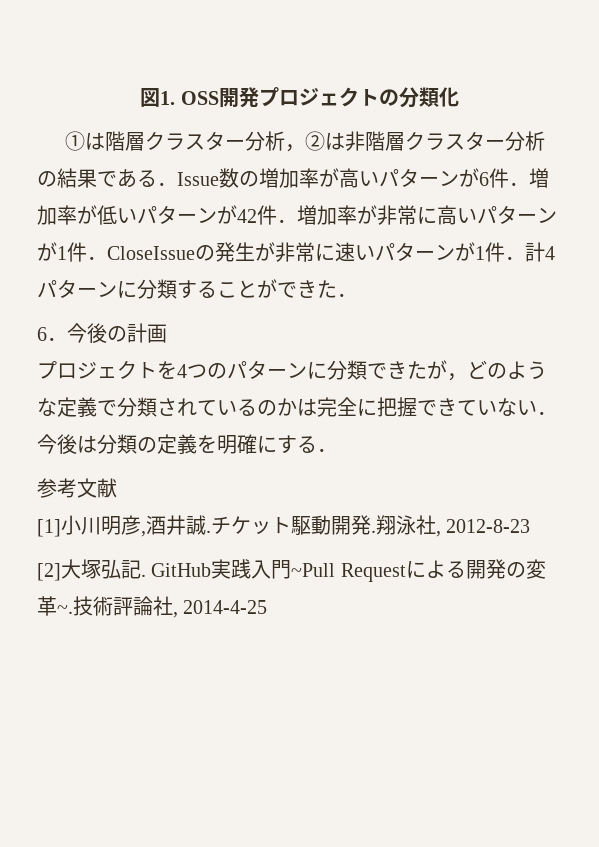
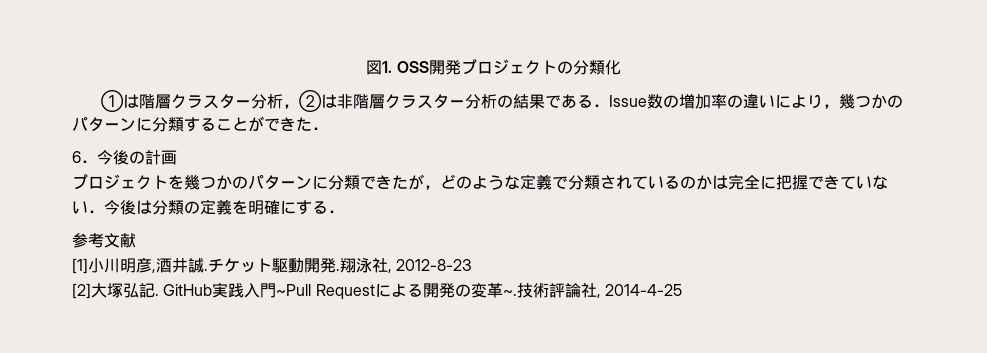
[319,168,549,188] [37,205,557,225] [37,242,555,262] が高いパターンが6件．増加率が低いパターンが42件．増加率が非常に高いパターンが1件．CloseIssueの発生が非常に速いパターンが1件．計4 -> [726,93,903,109] の違いにより，幾つかの
[177,364,207,378] 4つ -> [184,174,232,190] 幾つか

